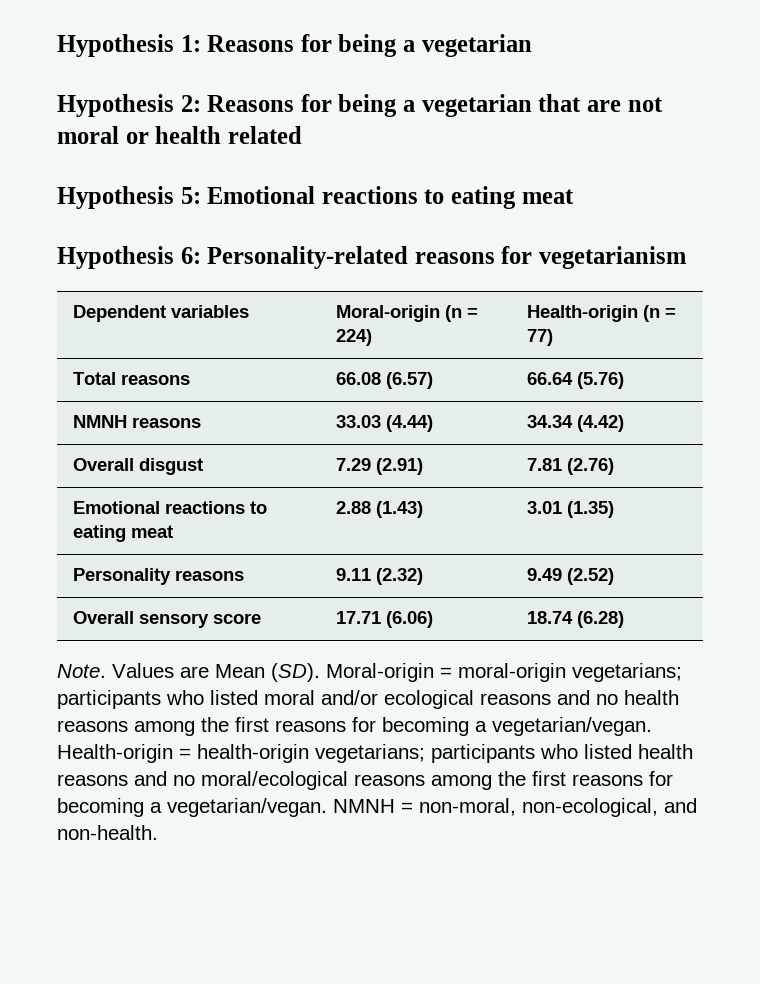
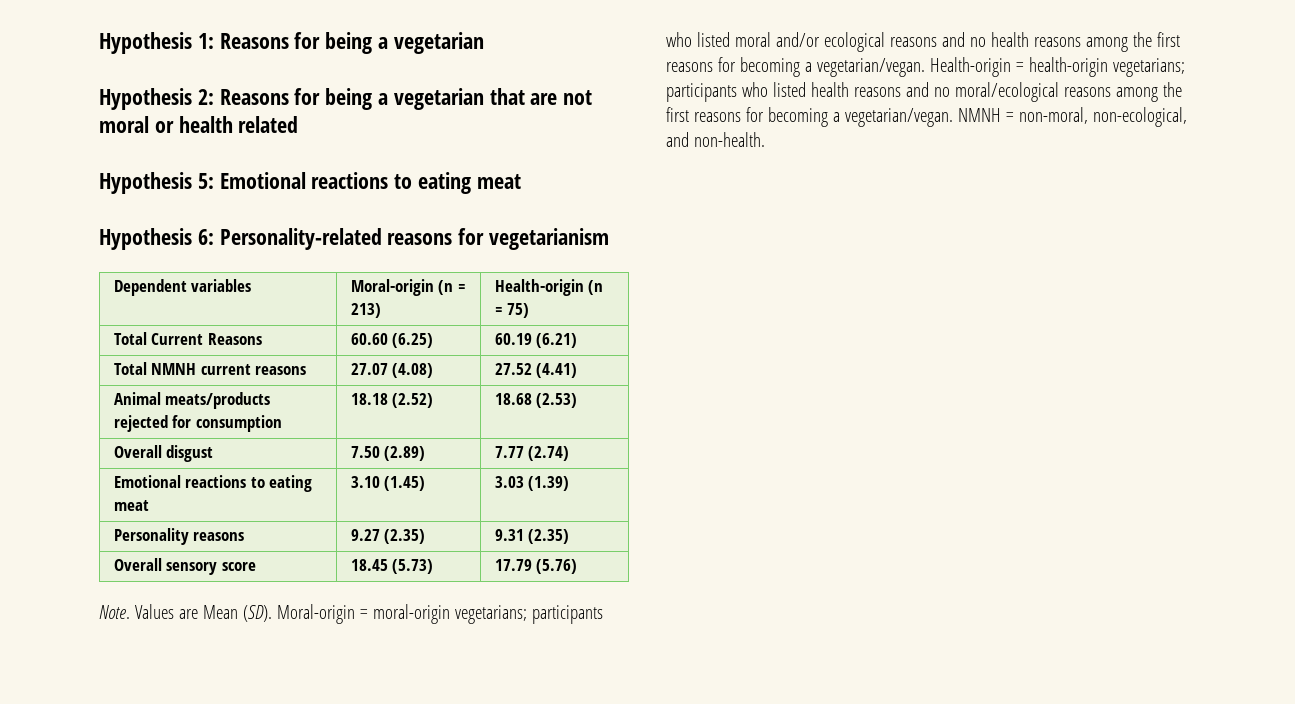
[335,329,372,346] 224) -> [350,303,381,318] 213)
[526,329,553,346] [72,372,190,385] [335,372,433,389] [526,372,624,389] [72,415,201,428] [335,415,433,432] [526,415,624,432] [72,458,203,475] [335,458,423,475] [526,458,614,475] 77) // Total reasons | 66.08 (6.57) | 66.64 (5.76) // NMNH reasons | 33.03 (4.44) | 34.34 (4.42) // Overall disgust | 7.29 (2.91) | 7.81 (2.76) -> [507,303,530,318] [113,332,262,345] [350,333,434,348] [494,333,578,348] [113,362,307,375] [350,363,434,378] [494,363,578,378] [113,392,271,409] [113,415,282,432] [350,393,434,408] [494,393,578,408] [113,445,214,462] [350,446,426,461] [494,446,570,461] 75) // Total Current Reasons | 60.60 (6.25) | 60.19 (6.21) // Total NMNH current reasons | 27.07 (4.08) | 27.52 (4.41) // Animal meats/products rejected for consumption | 18.18 (2.52) | 18.68 (2.53) // Overall disgust | 7.50 (2.89) | 7.77 (2.74)
[335,501,423,518] [526,501,614,518] [72,568,244,585] [335,568,423,585] [526,568,614,585] 2.88 (1.43) | 3.01 (1.35) // Personality reasons | 9.11 (2.32) | 9.49 (2.52) -> [350,476,426,491] [494,476,570,491] [113,528,245,545] [350,529,426,544] [494,529,570,544] 3.10 (1.45) | 3.03 (1.39) // Personality reasons | 9.27 (2.35) | 9.31 (2.35)
[335,611,433,628] [526,611,624,628] 17.71 (6.06) | 18.74 (6.28) -> [350,559,434,574] [494,559,578,574] 18.45 (5.73) | 17.79 (5.76)

